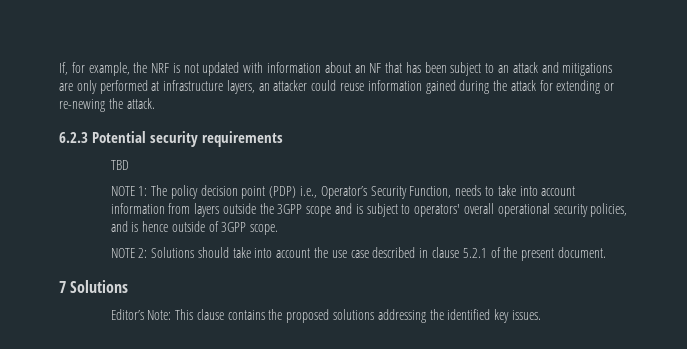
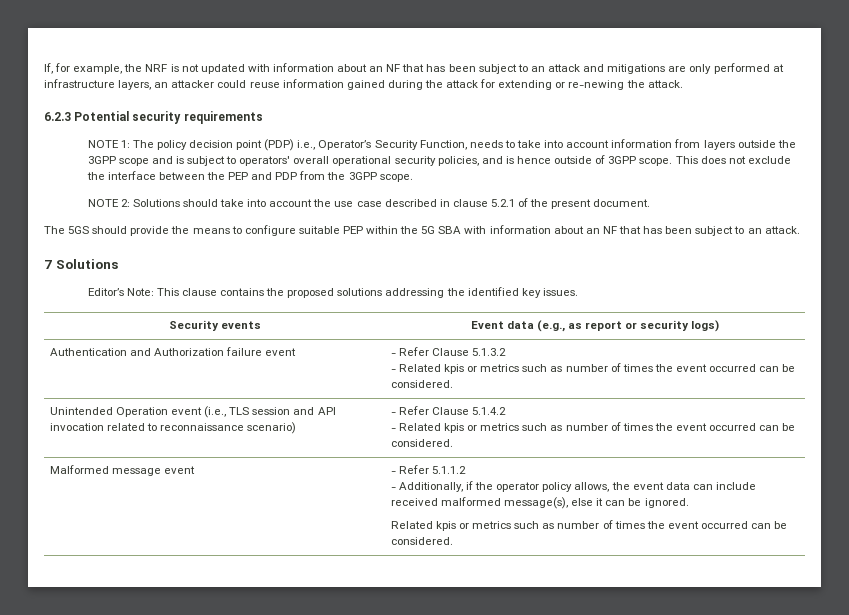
[110,160,129,170] // TBD -> (263, 117) none
(279, 229) none -> [675,156,791,164] [86,171,413,182] This does not exclude the interface between the PEP and PDP from the 3GPP scope.
(606, 252) none -> [44,225,800,236] // The 5GS should provide the means to configure suitable PEP within the 5G SBA with information about an NF that has been subject to an attack.
(541, 315) none -> [168,320,262,331] [470,320,720,332] [49,347,297,356] [390,347,507,356] [390,363,796,374] [390,380,453,388] [49,406,336,418] [49,422,297,434] [390,406,507,415] [390,422,796,433] [390,439,453,447] [49,465,196,476] [390,465,467,474] [390,481,757,492] [390,497,689,509] [390,520,788,531] [390,537,453,545] // Security events | Event data (e.g., as report or security logs) // Authentication and Authorization failure event | - Refer Clause 5.1.3.2 // - Related kpis or metrics such as number of times the event occurred can be considered. // Unintended Operation event (i.e., TLS session and API invocation related to reconnaissance scenario) | - Refer Clause 5.1.4.2 // - Related kpis or metrics such as number of times the event occurred can be considered. // Malformed message event | - Refer 5.1.1.2 // - Additionally, if the operator policy allows, the event data can include received malformed message(s), else it can be ignored. // Related kpis or metrics such as number of times the event occurred can be considered.

